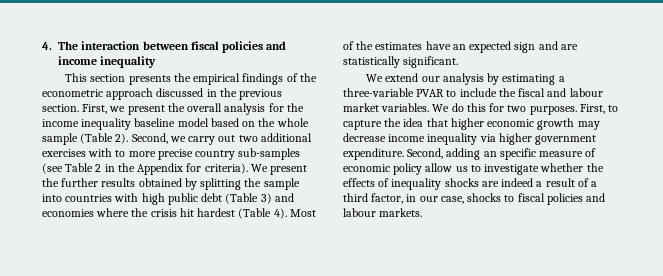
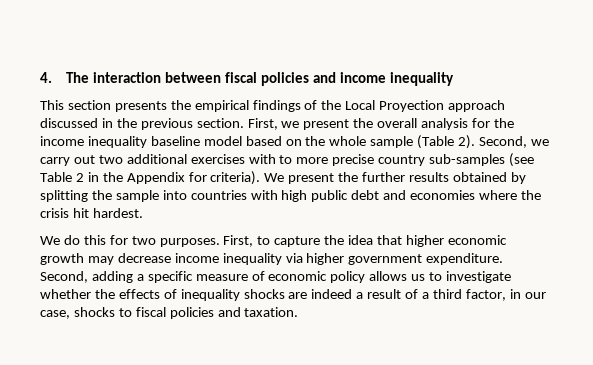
[42,89,103,97] econometric -> [345,100,445,112] Local Proyection
[225,193,272,204] (Table 3) -> (380, 195) none
[197,208,316,219] [343,41,578,53] [343,56,459,68] [366,73,565,85] [343,88,603,97] [343,103,430,112] hardest (Table 4). Most of the estimates have an expected sign and are statistically significant. // We extend our analysis by estimating a three-variable PVAR to include the fiscal and labour market variables. -> [92,208,143,218] hardest. //
[483,151,497,157] an -> [136,274,144,281] a
[425,163,453,172] allow -> [369,271,408,281] allows
[343,208,423,217] labour markets. -> [244,307,299,317] taxation.

